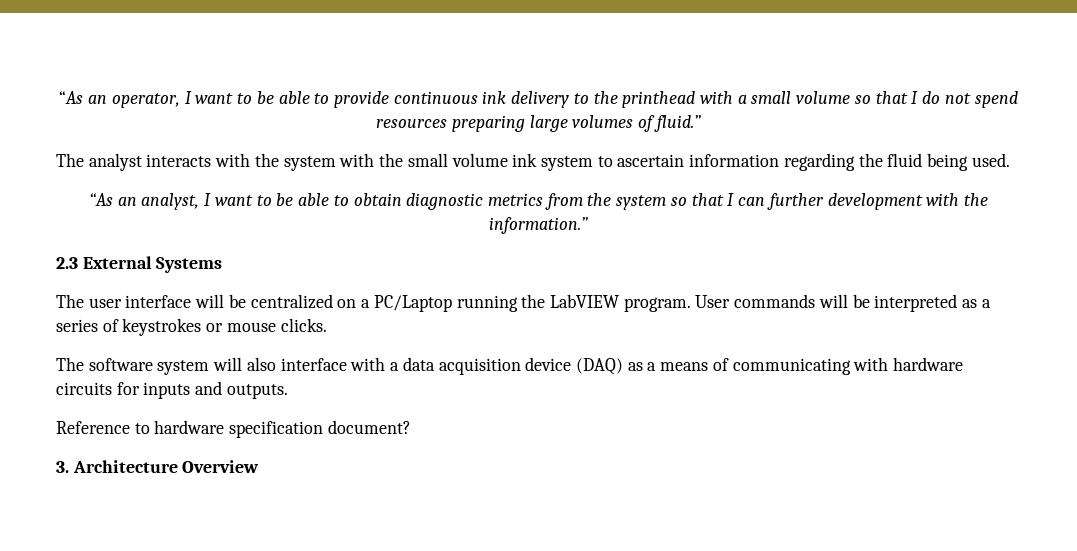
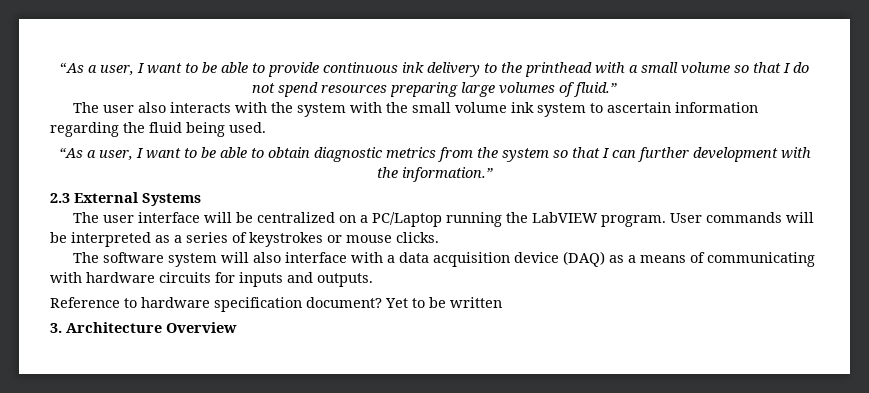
[59,91,180,108] “As an operator, -> [60,62,134,75] “As a user,
[88,153,142,171] analyst -> [103,102,167,113] user also
[117,193,200,210] an analyst, -> [86,150,133,160] a user,
(411, 427) none -> [385,297,502,308] Yet to be written

